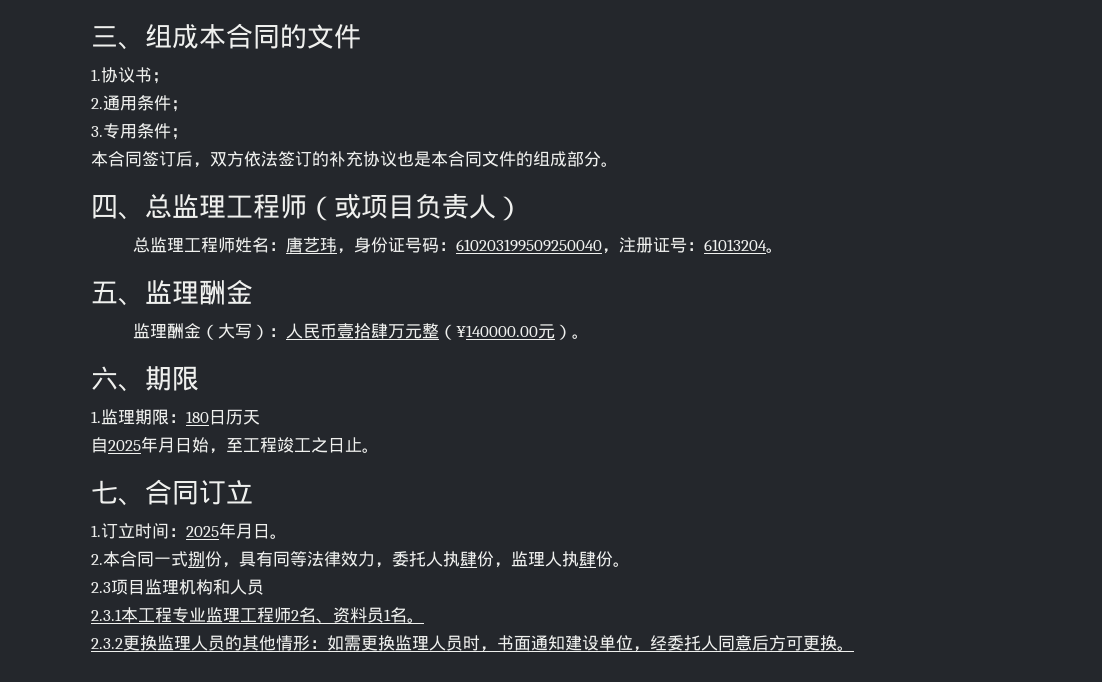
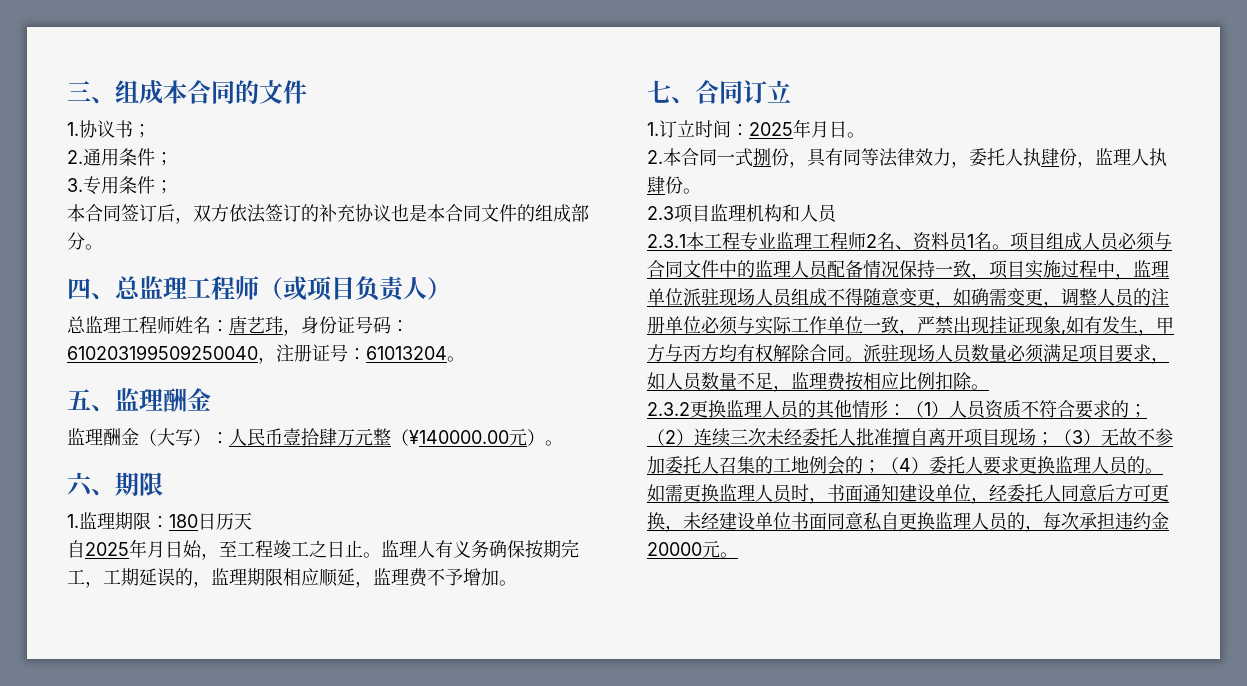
(379, 450) none -> [381,539,579,559] [67,568,517,588] 监理人有义务确保按期完工，工期延误的，监理期限相应顺延，监理费不予增加。
(424, 620) none -> [1010,232,1172,251] [647,260,1169,280] [647,288,1169,308] [647,316,1174,336] [647,344,1169,364] [647,372,989,392] 项目组成人员必须与合同文件中的监理人员配备情况保持一致，项目实施过程中，监理单位派驻现场人员组成不得随意变更，如确需变更，调整人员的注册单位必须与实际工作单位一致，严禁出现挂证现象,如有发生，甲方与丙方均有权解除合同。派驻现场人员数量必须满足项目要求，如人员数量不足，监理费按相应比例扣除。
(327, 644) none -> [906,400,1147,419] [647,428,1173,447] [647,456,1163,475] （1）人员资质不符合要求的；（2）连续三次未经委托人批准擅自离开项目现场；（3）无故不参加委托人召集的工地例会的；（4）委托人要求更换监理人员的。
(837, 643) none -> [665,512,1169,532] [647,540,720,558] ，未经建设单位书面同意私自更换监理人员的，每次承担违约金20000元

